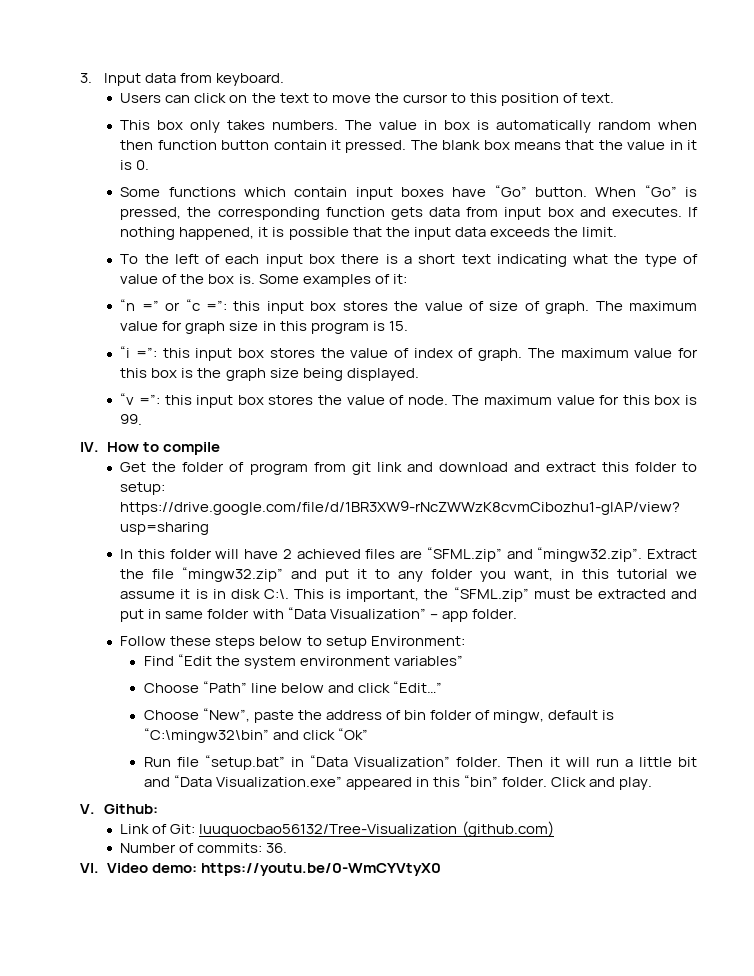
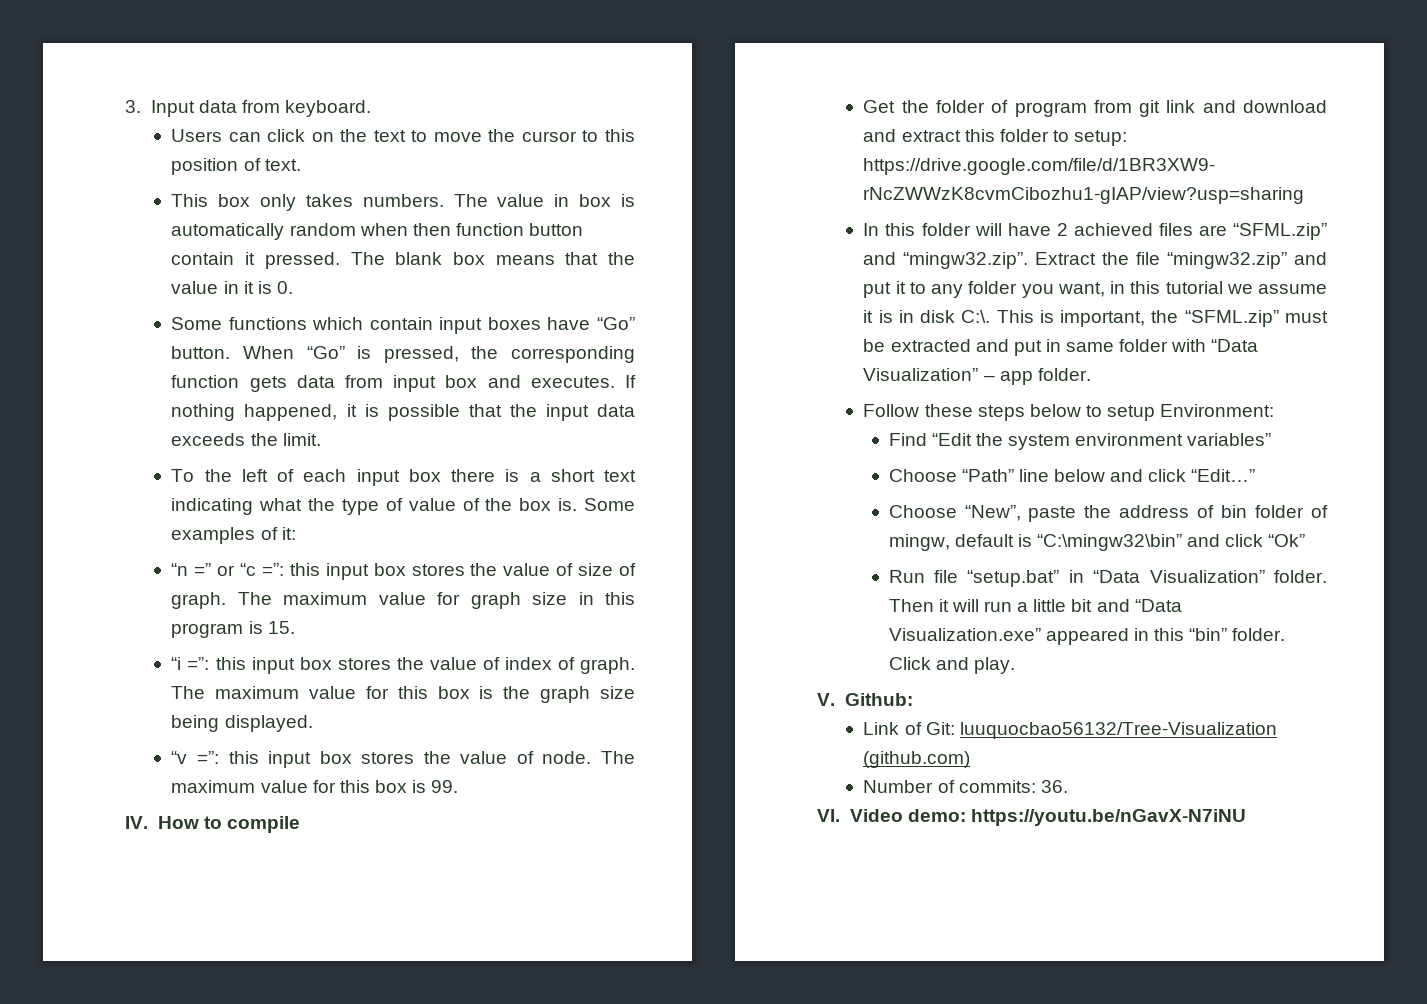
[201,863,442,876] https://youtu.be/0-WmCYVtyX0 -> [971,809,1247,826] https://youtu.be/nGavX-N7iNU

